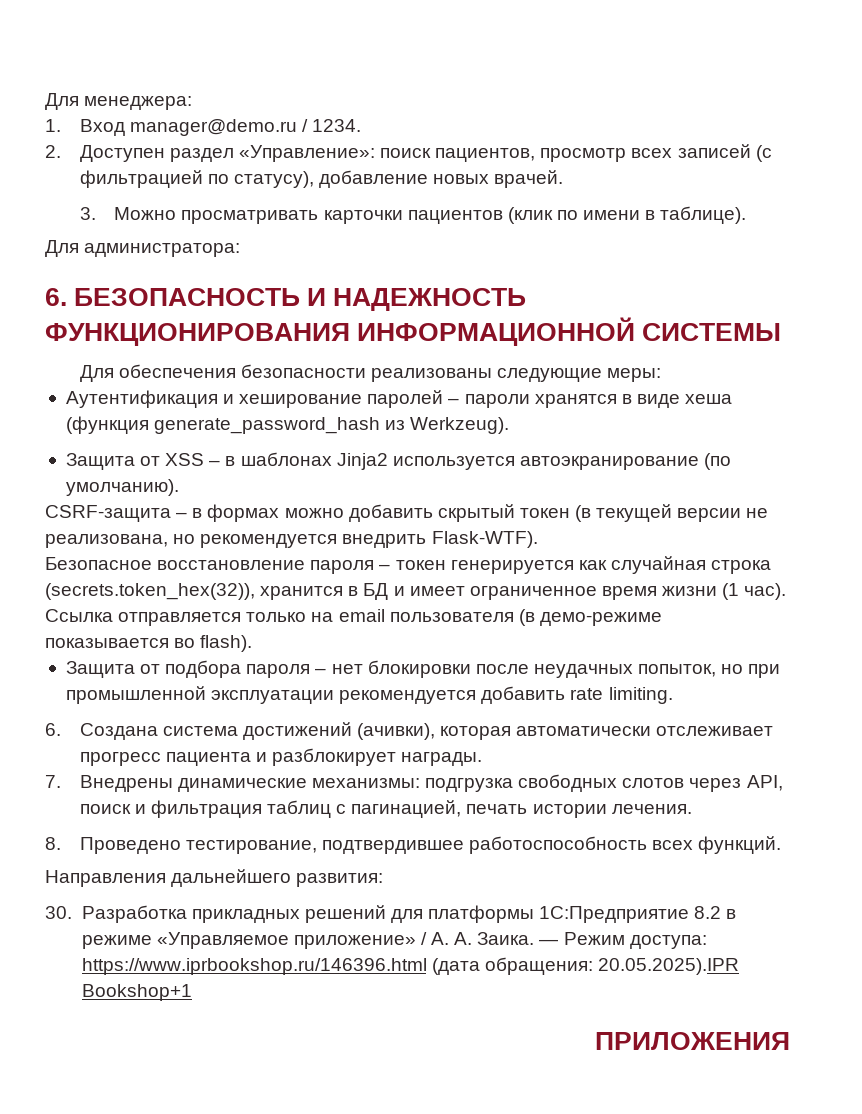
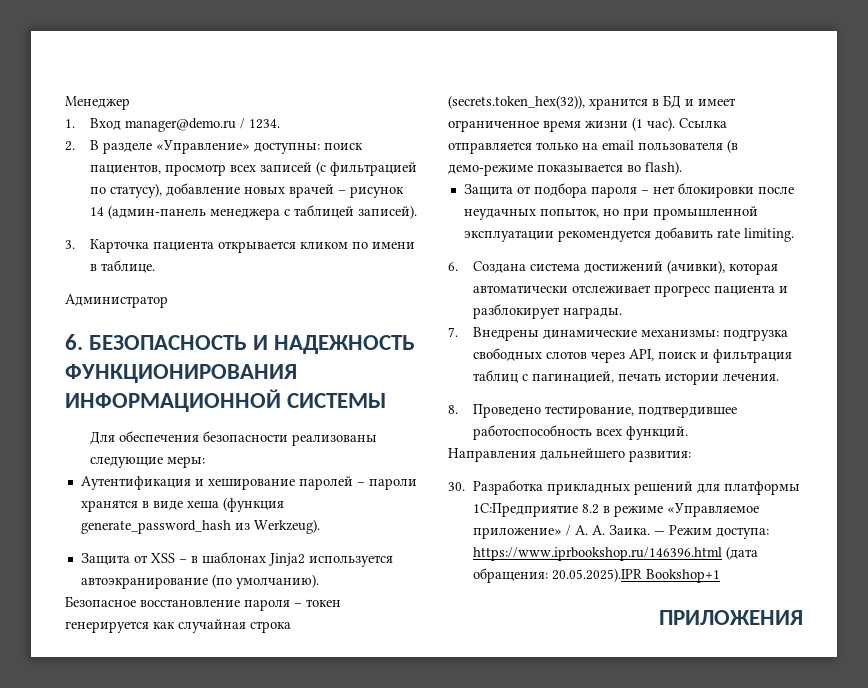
[45,93,193,110] Для менеджера: -> [65,96,130,110] Менеджер
[79,145,375,162] Доступен раздел «Управление»: -> [89,140,320,154] В разделе «Управление» доступны:
[494,170,564,188] [79,206,747,224] [45,240,241,257] врачей. // 3. Можно просматривать карточки пациентов (клик по имени в таблице). // Для администратора: -> [288,184,404,198] [89,205,417,220] [65,239,415,253] [89,260,155,273] [65,294,168,308] врачей – рисунок 14 (админ-панель менеджера с таблицей записей). // 3. Карточка пациента открывается кликом по имени в таблице. // Администратор
[45,504,769,522] [45,531,538,548] // CSRF-защита – в формах можно добавить скрытый токен (в текущей версии не реализована, но рекомендуется внедрить Flask-WTF). -> (319, 581) none

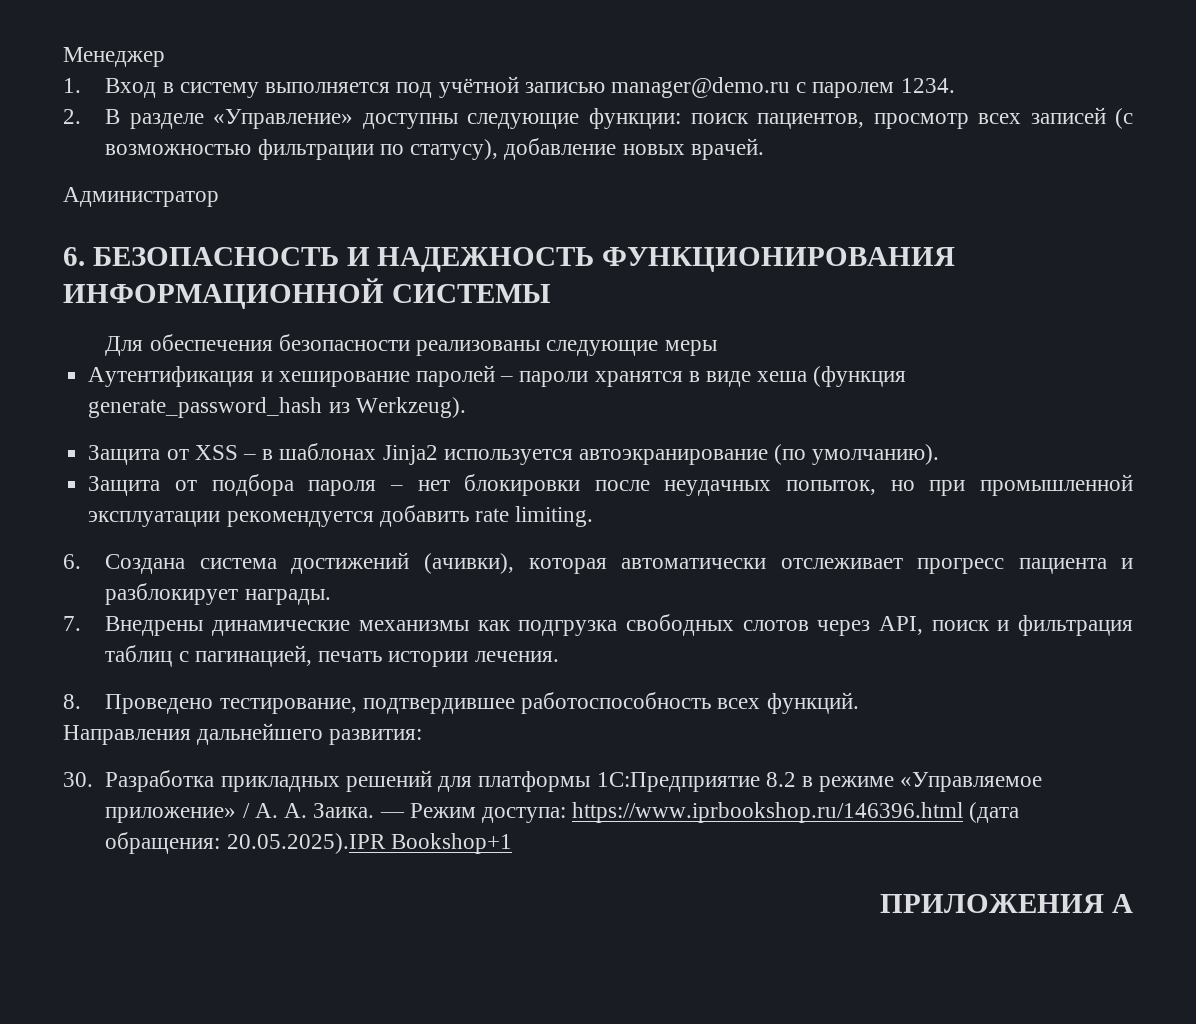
[124,118,245,132] manager@demo.ru / -> [162,76,895,98] в систему выполняется под учётной записью manager@demo.ru с паролем
[253,142,320,154] доступны: -> [362,108,681,129] доступны следующие функции:
[329,162,417,176] фильтрацией -> [105,139,374,160] возможностью фильтрации
[288,184,404,198] [89,205,417,220] [65,239,415,253] [89,260,155,273] врачей – рисунок 14 (админ-панель менеджера с таблицей записей). // 3. Карточка пациента открывается кликом по имени в таблице. -> [690,138,764,160] врачей.
[166,456,205,468] меры: -> [664,340,717,356] меры
[65,596,341,611] [65,619,291,633] [448,95,736,110] [448,117,727,132] [448,139,738,154] [448,161,682,176] // Безопасное восстановление пароля – токен генерируется как случайная строка (secrets.token_hex(32)), хранится в БД и имеет ограниченное время жизни (1 час). Ссылка отправляется только на email пользователя (в демо-режиме показывается во flash). -> (940, 454) none
[640,330,719,337] механизмы: -> [358,620,511,631] механизмы как
(803, 617) none -> [1112,894,1133,913] A

